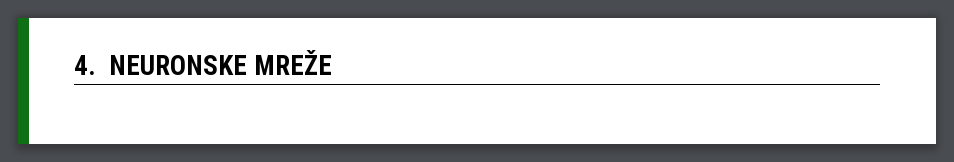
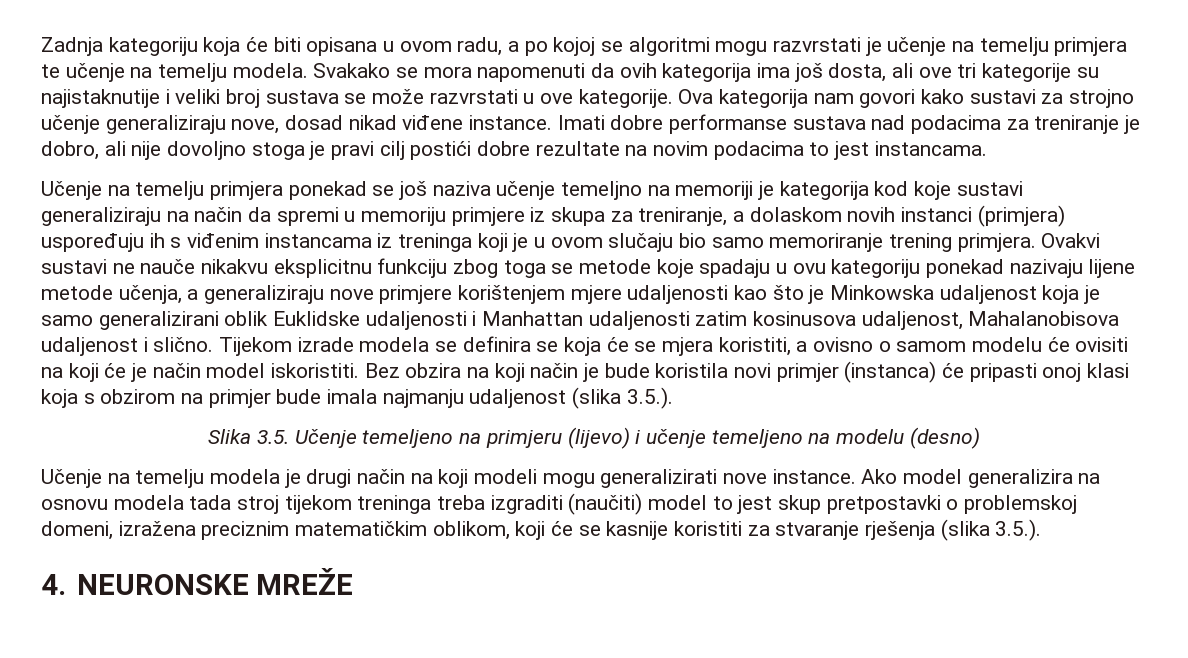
(74, 65) none -> [41,37,1128,56] [41,63,1099,82] [41,89,1135,108] [41,114,1141,134] [41,141,987,160] [41,181,1023,200] [41,205,1065,227] [41,233,1101,252] [41,258,1136,278] [41,285,1101,304] [41,311,1120,330] [41,336,1129,356] [41,361,1130,383] [41,387,673,409] [208,427,980,449] [41,469,1101,488] [41,493,1078,515] [41,519,1042,541] Zadnja kategoriju koja će biti opisana u ovom radu, a po kojoj se algoritmi mogu razvrstati je učenje na temelju primjera te učenje na temelju modela. Svakako se mora napomenuti da ovih kategorija ima još dosta, ali ove tri kategorije su najistaknutije i veliki broj sustava se može razvrstati u ove kategorije. Ova kategorija nam govori kako sustavi za strojno učenje generaliziraju nove, dosad nikad viđene instance. Imati dobre performanse sustava nad podacima za treniranje je dobro, ali nije dovoljno stoga je pravi cilj postići dobre rezultate na novim podacima to jest instancama. // Učenje na temelju primjera ponekad se još naziva učenje temeljno na memoriji je kategorija kod koje sustavi generaliziraju na način da spremi u memoriju primjere iz skupa za treniranje, a dolaskom novih instanci (primjera) uspoređuju ih s viđenim instancama iz treninga koji je u ovom slučaju bio samo memoriranje trening primjera. Ovakvi sustavi ne nauče nikakvu eksplicitnu funkciju zbog toga se metode koje spadaju u ovu kategoriju ponekad nazivaju lijene metode učenja, a generaliziraju nove primjere korištenjem mjere udaljenosti kao što je Minkowska udaljenost koja je samo generalizirani oblik Euklidske udaljenosti i Manhattan udaljenosti zatim kosinusova udaljenost, Mahalanobisova udaljenost i slično. Tijekom izrade modela se definira se koja će se mjera koristiti, a ovisno o samom modelu će ovisiti na koji će je način model iskoristiti. Bez obzira na koji način je bude koristila novi primjer (instanca) će pripasti onoj klasi koja s obzirom na primjer bude imala najmanju udaljenost (slika 3.5.). // Slika 3.5. Učenje temeljeno na primjeru (lijevo) i učenje temeljeno na modelu (desno) // Učenje na temelju modela je drugi način na koji modeli mogu generalizirati nove instance. Ako model generalizira na osnovu modela tada stroj tijekom treninga treba izgraditi (naučiti) model to jest skup pretpostavki o problemskoj domeni, izražena preciznim matematičkim oblikom, koji će se kasnije koristiti za stvaranje rješenja (slika 3.5.). //

